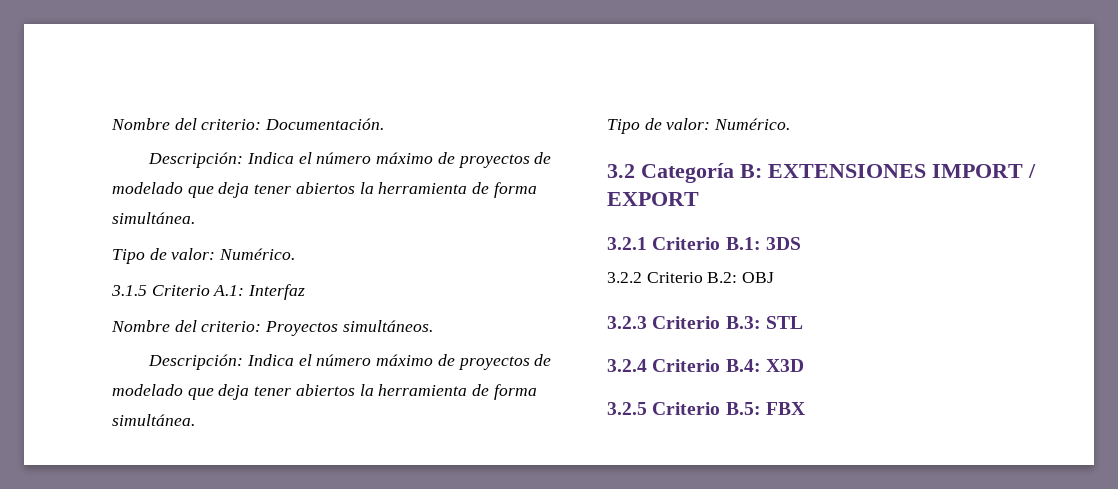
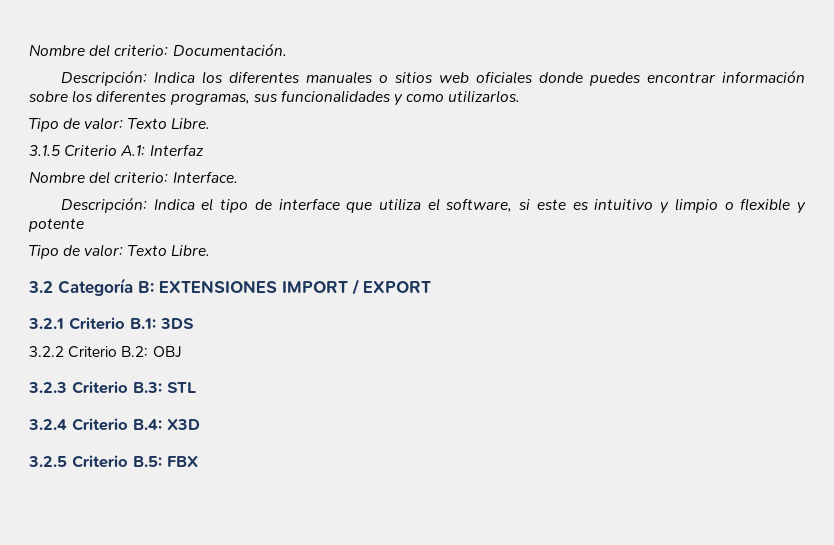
[298,152,552,168] [112,182,537,198] [112,212,195,224] [112,248,296,264] el número máximo de proyectos de modelado que deja tener abiertos la herramienta de forma simultánea. // Tipo de valor: Numérico. -> [201,70,805,86] [29,90,521,106] [29,117,210,132] los diferentes manuales o sitios web oficiales donde puedes encontrar información sobre los diferentes programas, sus funcionalidades y como utilizarlos. // Tipo de valor: Texto Libre.
[265,320,433,336] [148,354,552,370] [112,384,537,400] [112,414,195,426] [607,118,791,134] Proyectos simultáneos. // Descripción: Indica el número máximo de proyectos de modelado que deja tener abiertos la herramienta de forma simultánea. // Tipo de valor: Numérico. -> [172,171,238,183] [60,197,806,214] [28,218,84,232] [29,244,210,259] Interface. // Descripción: Indica el tipo de interface que utiliza el software, si este es intuitivo y limpio o flexible y potente // Tipo de valor: Texto Libre.

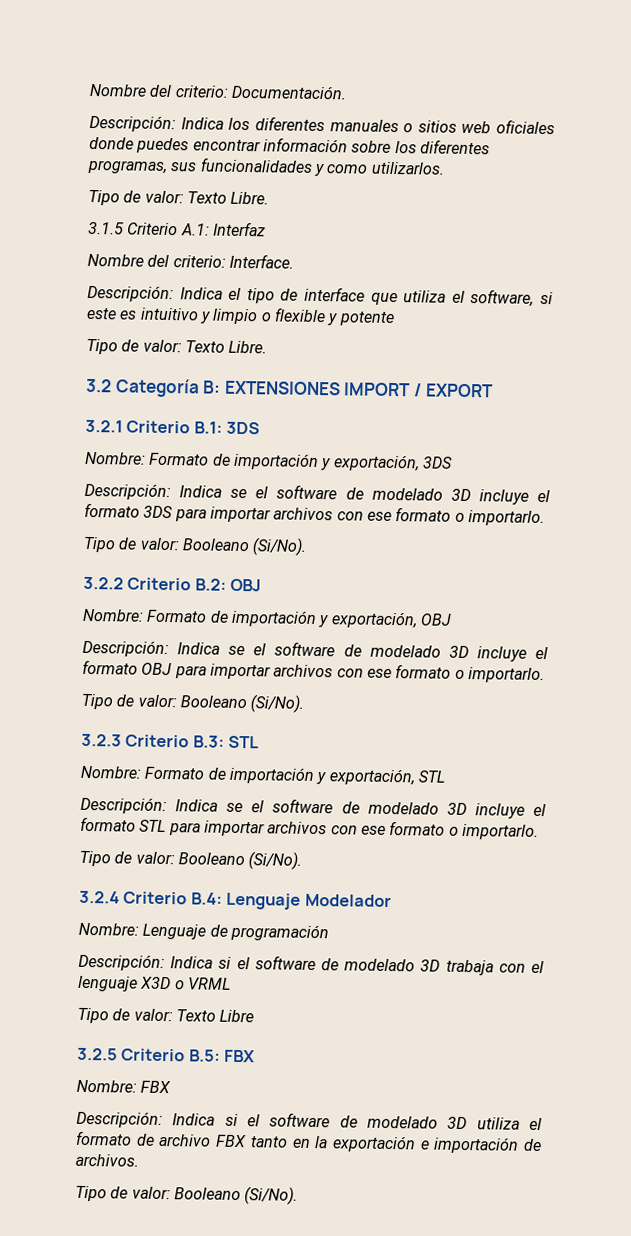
[29,346,181,358] [28,381,196,394] [28,418,200,431] [28,455,198,468] 3.2.2 Criterio B.2: OBJ // 3.2.3 Criterio B.3: STL // 3.2.4 Criterio B.4: X3D // 3.2.5 Criterio B.5: FBX -> [85,451,453,472] [84,482,550,505] [84,502,545,527] [83,536,308,556] [83,576,262,592] [82,608,452,629] [82,639,548,662] [82,659,545,684] [81,693,305,713] [81,733,260,749] [80,765,445,786] [80,796,546,819] [80,816,539,840] [79,850,303,870] [79,890,392,910] [78,922,329,942] [78,953,544,976] [78,975,231,992] [77,1007,255,1024] [77,1047,256,1063] [76,1079,172,1094] [76,1110,542,1131] [75,1130,542,1154] [75,1153,139,1167] [75,1185,299,1205] Nombre: Formato de importación y exportación, 3DS // Descripción: Indica se el software de modelado 3D incluye el formato 3DS para importar archivos con ese formato o importarlo. // Tipo de valor: Booleano (Si/No). // 3.2.2 Criterio B.2: OBJ // Nombre: Formato de importación y exportación, OBJ // Descripción: Indica se el software de modelado 3D incluye el formato OBJ para importar archivos con ese formato o importarlo. // Tipo de valor: Booleano (Si/No). // 3.2.3 Criterio B.3: STL // Nombre: Formato de importación y exportación, STL // Descripción: Indica se el software de modelado 3D incluye el formato STL para importar archivos con ese formato o importarlo. // Tipo de valor: Booleano (Si/No). // 3.2.4 Criterio B.4: Lenguaje Modelador // Nombre: Lenguaje de programación // Descripción: Indica si el software de modelado 3D trabaja con el lenguaje X3D o VRML // Tipo de valor: Texto Libre // 3.2.5 Criterio B.5: FBX // Nombre: FBX // Descripción: Indica si el software de modelado 3D utiliza el formato de archivo FBX tanto en la exportación e importación de archivos. // Tipo de valor: Booleano (Si/No).

